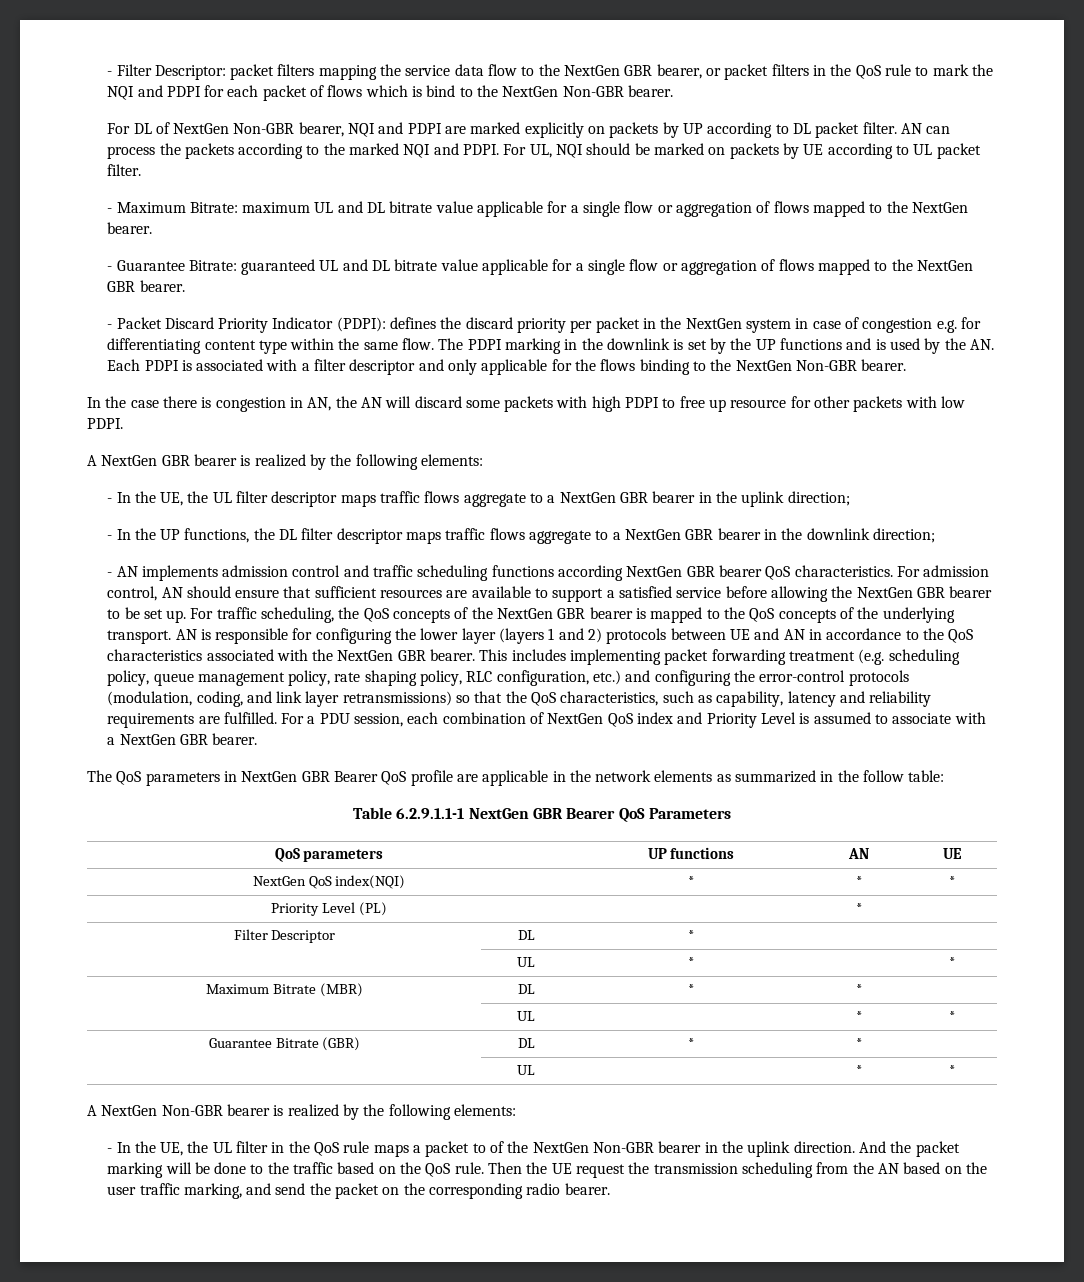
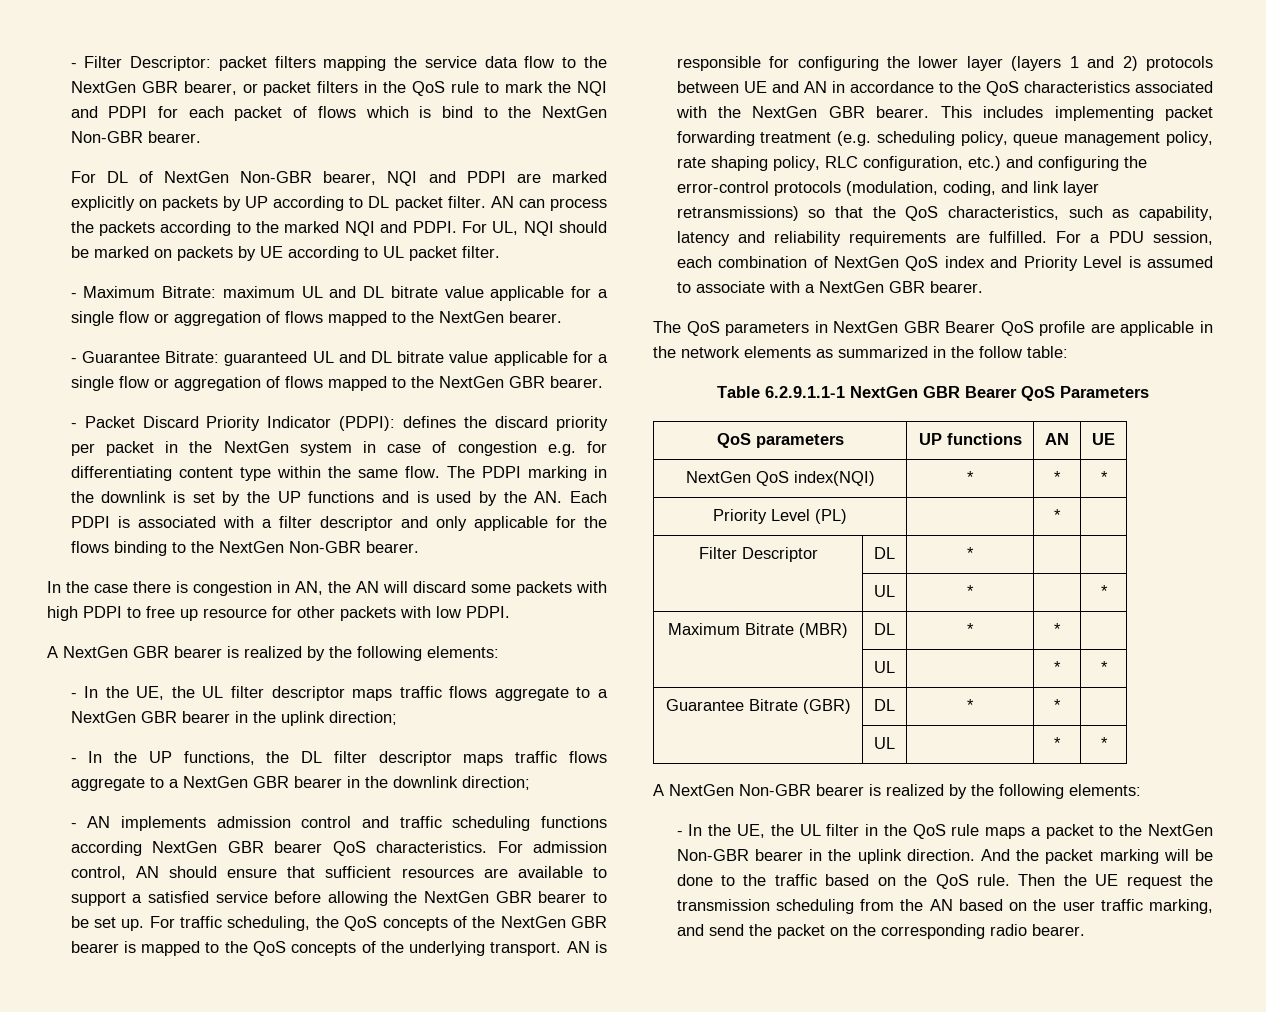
[489,1141,504,1153] of -> (1114, 830) none

